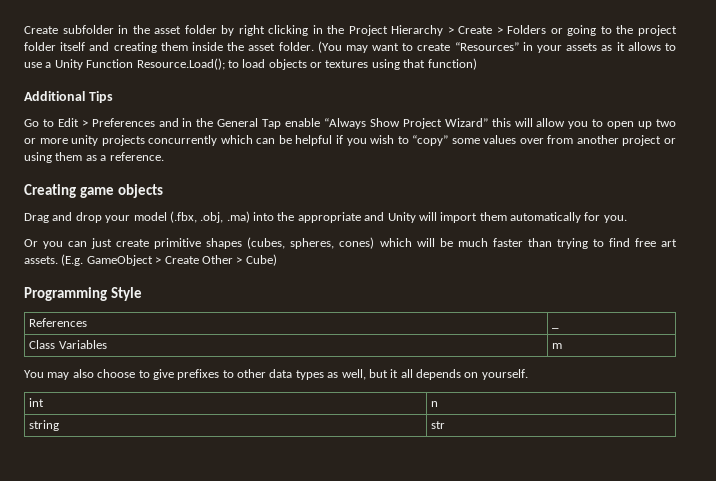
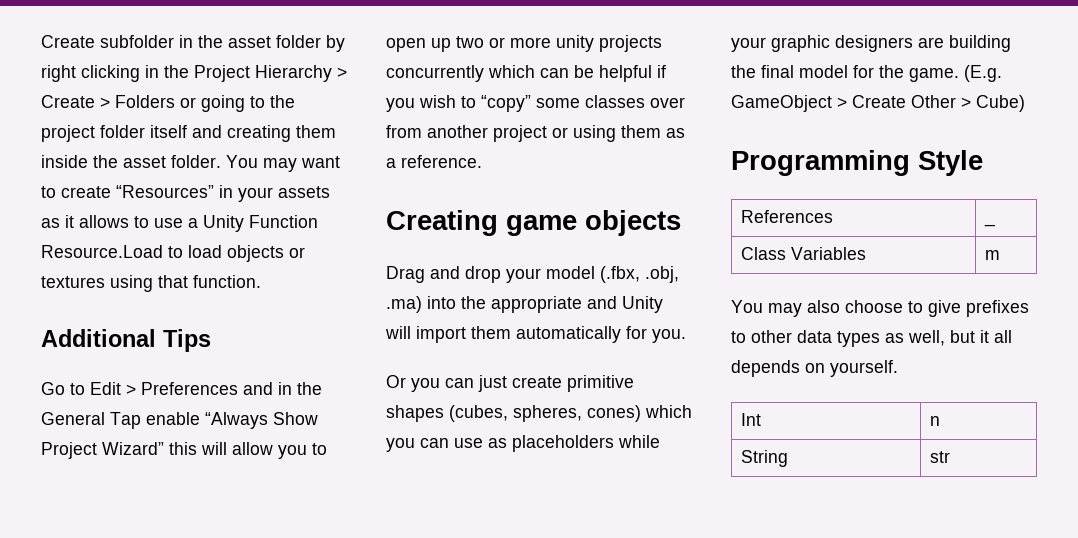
[317,41,342,53] (You -> [226,155,258,168] You
[136,58,225,70] Resource.Load(); -> [41,245,163,258] Resource.Load
[427,58,477,70] function) -> [193,275,261,288] function.
[483,135,517,144] values -> [585,95,645,108] classes
[416,238,677,249] [24,256,58,264] will be much faster than trying to find free art assets. -> [386,435,660,452] [731,35,1011,52] [731,65,959,82] you can use as placeholders while your graphic designers are building the final model for the game.
[29,398,45,407] int -> [741,413,762,426] Int
[29,420,60,431] string -> [741,450,789,467] String

